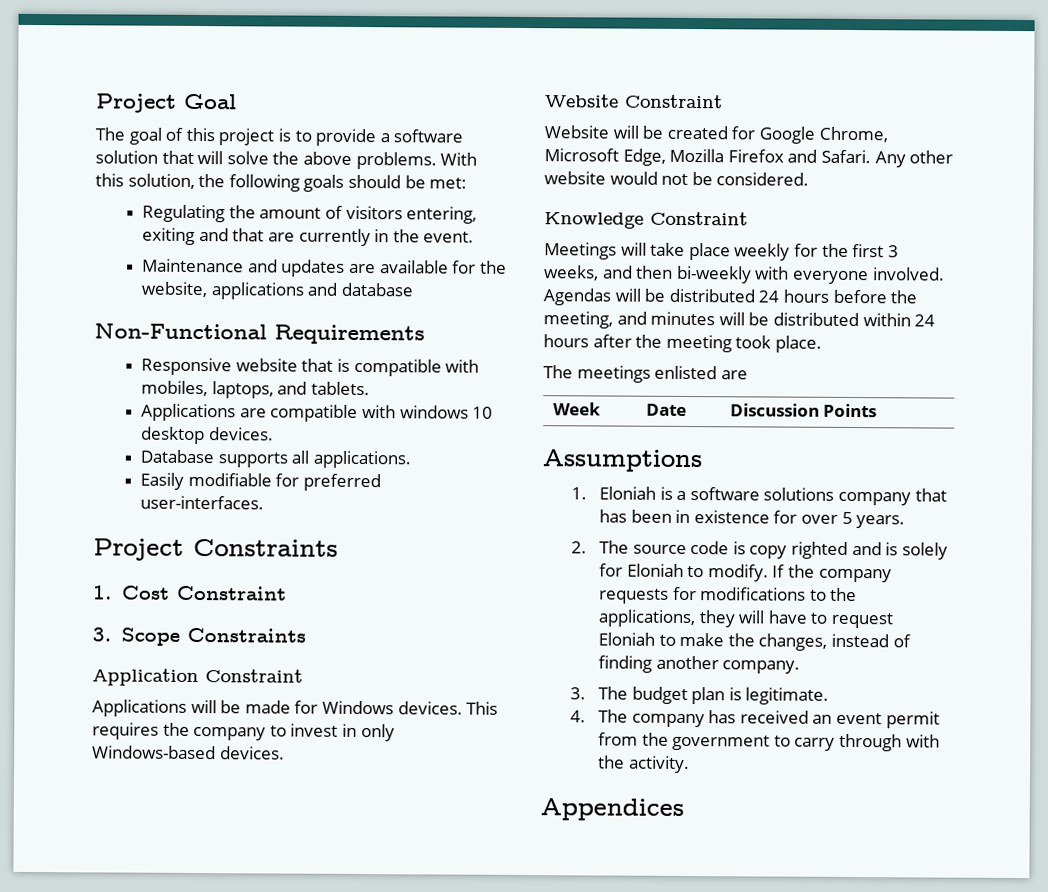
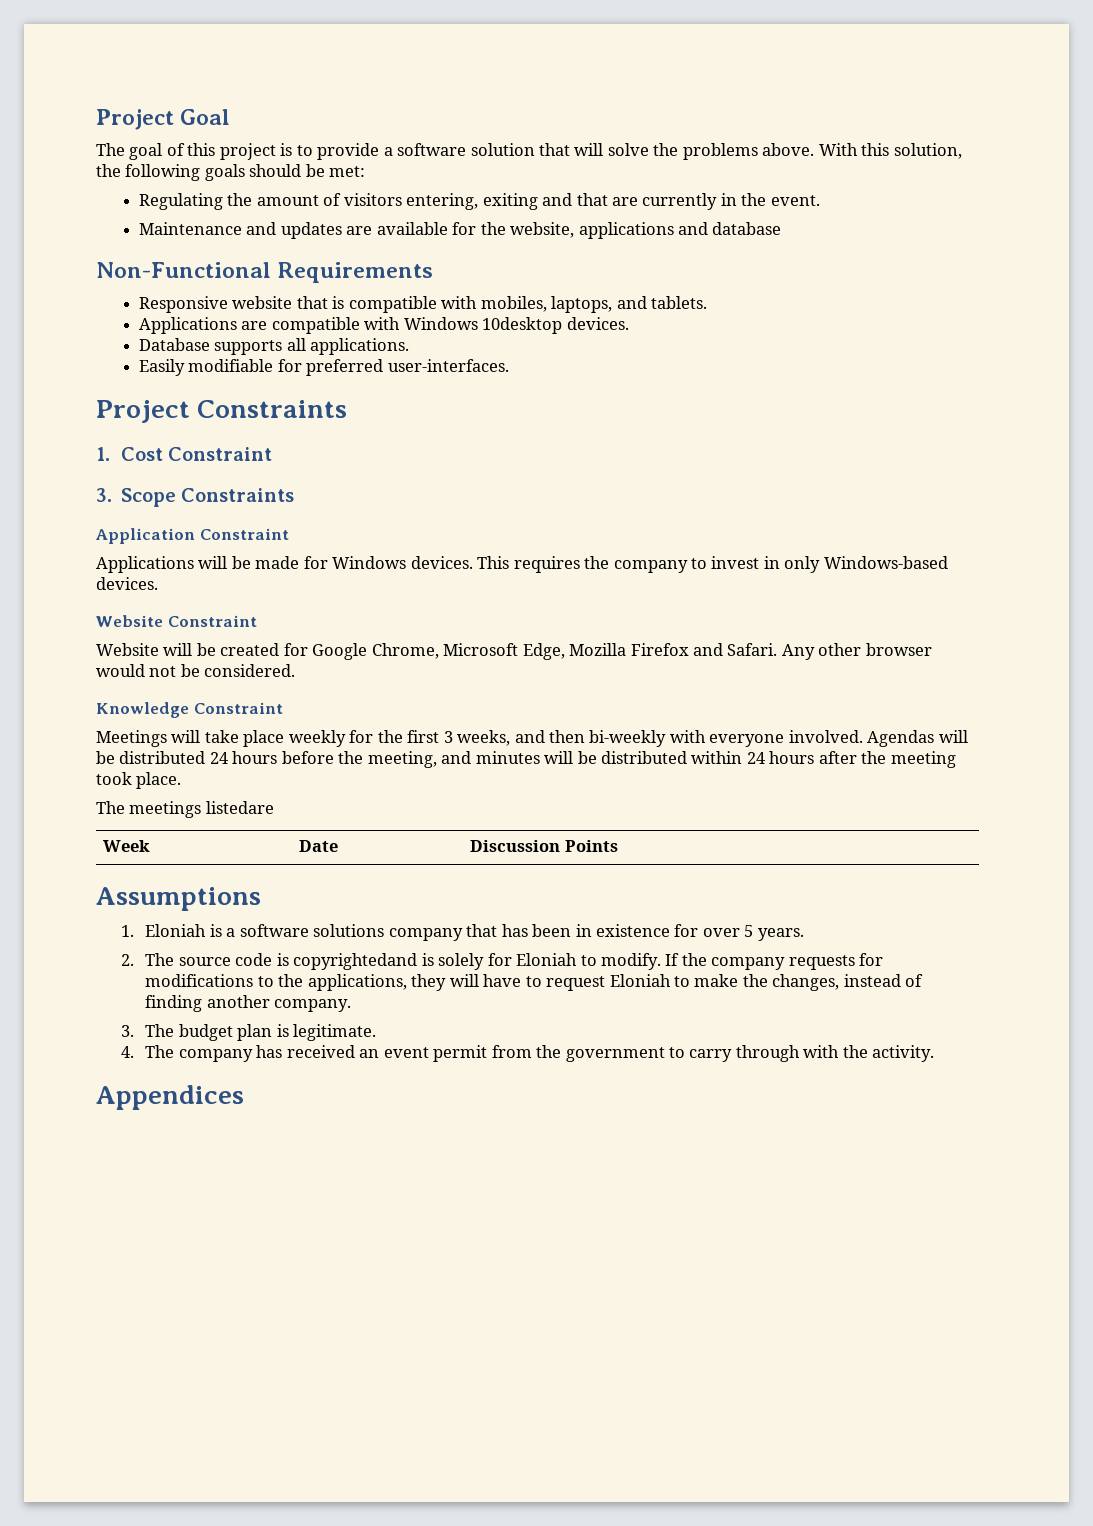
[302,151,437,170] above problems. -> [682,143,815,160] problems above.
[399,405,494,419] [141,426,206,445] windows 10 desktop -> [403,317,563,334] Windows 10desktop
[544,171,606,185] website -> [865,643,932,656] browser
[654,365,748,380] enlisted are -> [205,801,274,814] listedare
[749,541,882,559] copy righted and -> [293,953,418,970] copyrightedand

